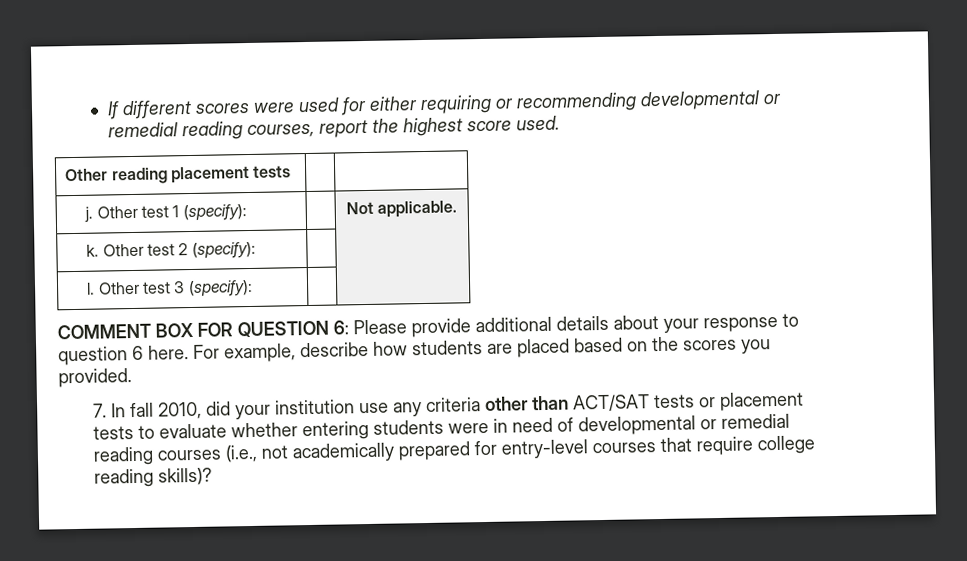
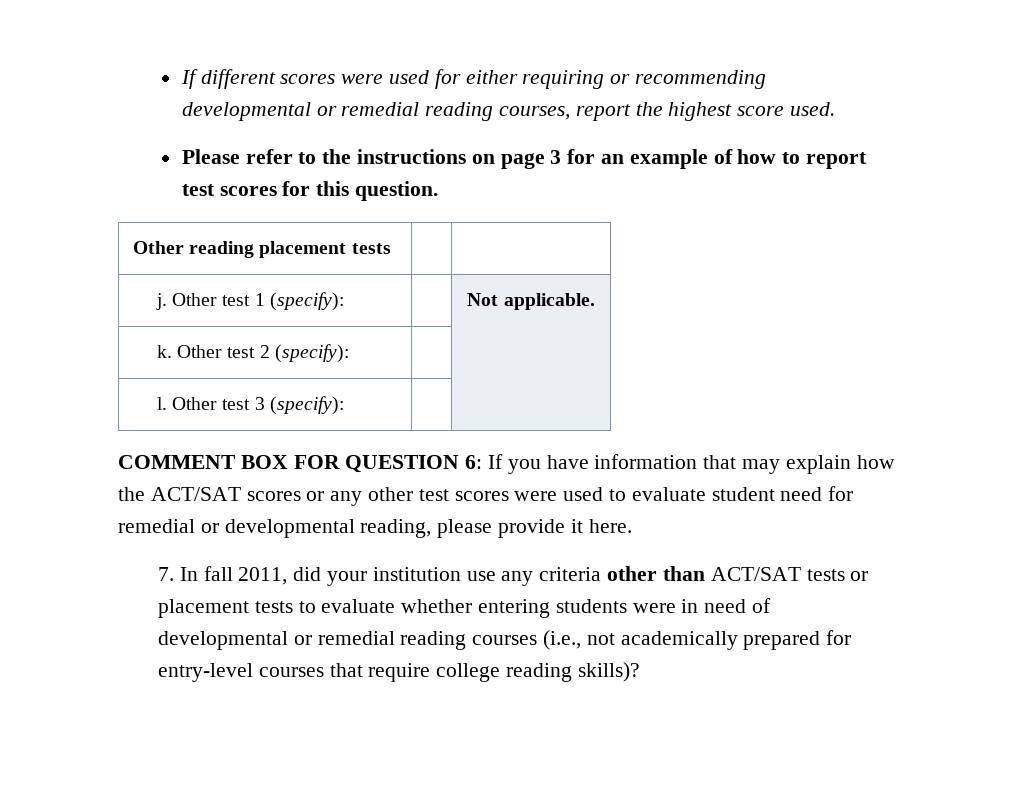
(560, 123) none -> [181,149,867,169] [181,181,438,201] // Please refer to the instructions on page 3 for an example of how to report test scores for this question.
[353,313,799,338] [58,336,771,366] [58,368,132,388] Please provide additional details about your response to question 6 here. For example, describe how students are placed based on the scores you provided. -> [488,454,895,474] [118,486,854,506] [118,519,632,538] If you have information that may explain how the ACT/SAT scores or any other test scores were used to evaluate student need for remedial or developmental reading, please provide it here.
[157,401,202,420] 2010, -> [238,567,288,585] 2011,

